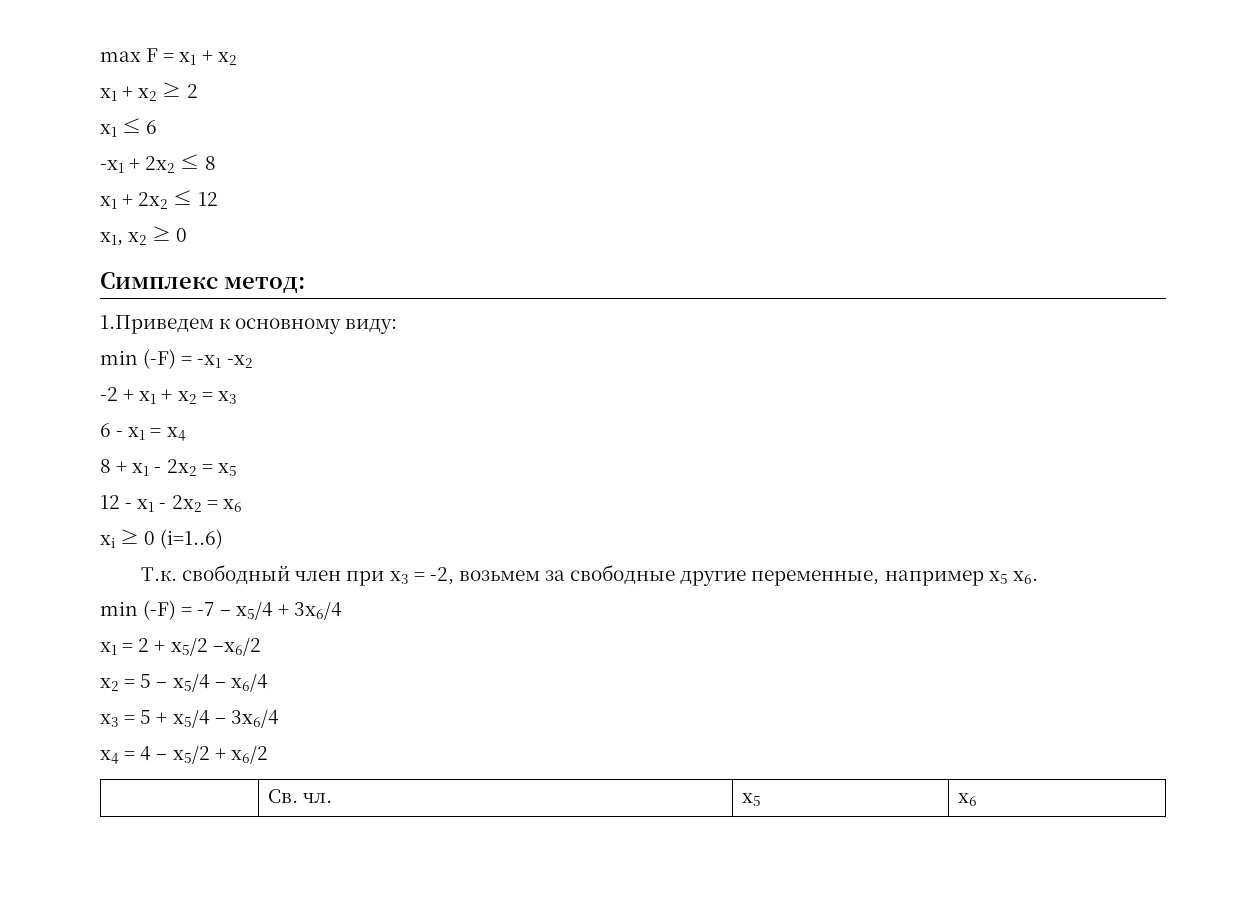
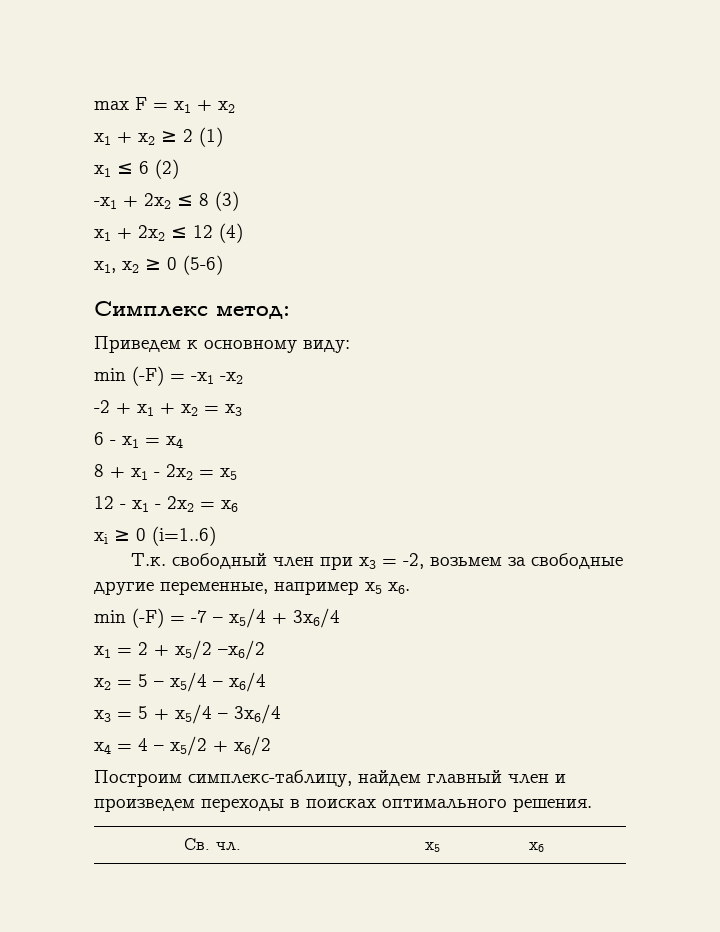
(198, 91) none -> [199,127,223,147] (1)
(158, 127) none -> [155,159,179,179] (2)
(216, 163) none -> [215,191,239,211] (3)
(218, 199) none -> [219,223,243,243] (4)
(188, 235) none -> [183,255,223,275] (5-6)
[100,315,214,334] 1.Приведем -> [94,336,181,353] Приведем
(268, 755) none -> [94,770,566,787] [94,798,592,812] // Построим симплекс-таблицу, найдем главный член и произведем переходы в поисках оптимального решения.

